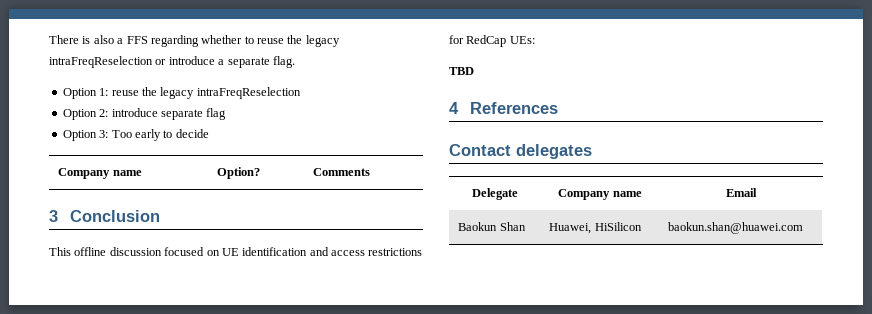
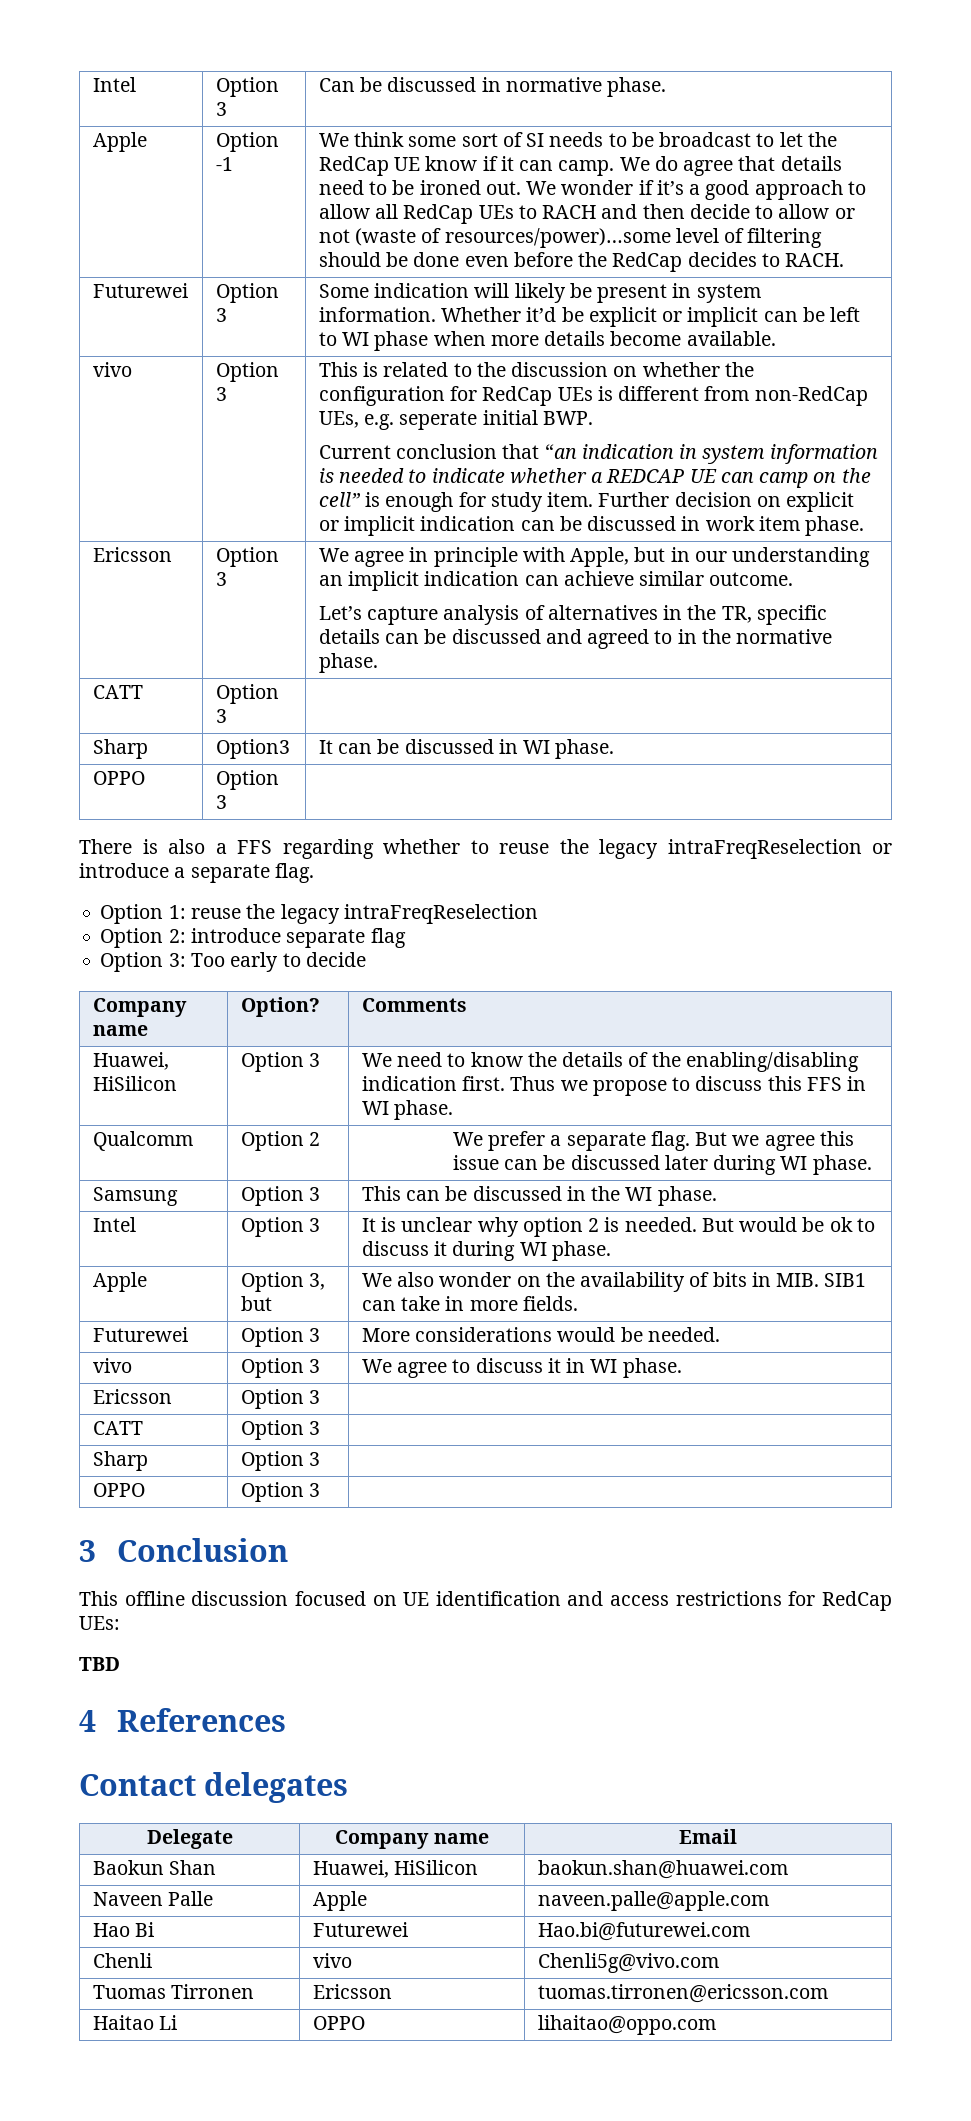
(49, 39) none -> [92,77,136,92] [215,77,279,97] [215,102,227,116] [318,77,667,97] [92,132,147,152] [215,132,279,152] [215,157,233,171] [318,132,837,147] [318,156,842,176] [318,180,866,200] [318,204,855,224] [318,228,823,248] [318,252,845,272] [92,283,188,298] [215,283,279,303] [215,308,227,322] [318,283,761,303] [318,307,861,327] [318,331,776,351] [92,362,132,377] [215,362,279,382] [215,387,227,401] [318,362,754,377] [318,386,868,406] [318,410,593,430] [318,444,878,464] [318,468,871,488] [318,492,855,512] [318,516,865,536] [92,547,172,562] [215,547,279,567] [215,572,227,586] [318,547,871,567] [318,571,794,591] [318,605,827,625] [318,629,833,649] [318,653,378,673] [92,685,143,699] [215,684,279,704] [215,709,227,723] [92,739,148,759] [215,739,290,759] [318,739,615,759] [92,771,145,785] [215,770,279,790] [215,795,227,809] Intel | Option 3 | Can be discussed in normative phase. // Apple | Option -1 | We think some sort of SI needs to be broadcast to let the RedCap UE know if it can camp. We do agree that details need to be ironed out. We wonder if it’s a good approach to allow all RedCap UEs to RACH and then decide to allow or not (waste of resources/power)…some level of filtering should be done even before the RedCap decides to RACH. // Futurewei | Option 3 | Some indication will likely be present in system information. Whether it’d be explicit or implicit can be left to WI phase when more details become available. // vivo | Option 3 | This is related to the discussion on whether the configuration for RedCap UEs is different from non-RedCap UEs, e.g. seperate initial BWP. // Current conclusion that “an indication in system information is needed to indicate whether a REDCAP UE can camp on the cell” is enough for study item. Further decision on explicit or implicit indication can be discussed in work item phase. // Ericsson | Option 3 | We agree in principle with Apple, but in our understanding an implicit indication can achieve similar outcome. // Let’s capture analysis of alternatives in the TR, specific details can be discussed and agreed to in the normative phase. // CATT | Option 3 | // Sharp | Option3 | It can be discussed in WI phase. // OPPO | Option 3 | //
(371, 172) none -> [92,1052,169,1070] [92,1076,177,1091] [240,1052,320,1072] [361,1052,859,1072] [361,1076,867,1096] [361,1100,453,1120] [92,1131,193,1151] [240,1131,320,1151] [452,1131,854,1151] [452,1155,872,1175] [92,1187,178,1206] [240,1186,320,1206] [361,1186,717,1206] [92,1217,136,1232] [240,1217,320,1237] [361,1217,875,1237] [361,1241,611,1261] [92,1272,147,1292] [240,1272,325,1292] [240,1296,272,1311] [361,1272,867,1292] [361,1296,578,1311] [92,1327,188,1342] [240,1327,320,1347] [361,1327,720,1342] [92,1358,132,1373] [240,1358,320,1378] [361,1358,682,1378] [92,1389,172,1404] [240,1389,320,1409] [92,1421,143,1435] [240,1420,320,1440] [92,1451,148,1471] [240,1451,320,1471] [92,1483,145,1497] [240,1482,320,1502] // Huawei, HiSilicon | Option 3 | We need to know the details of the enabling/disabling indication first. Thus we propose to discuss this FFS in WI phase. // Qualcomm | Option 2 | We prefer a separate flag. But we agree this issue can be discussed later during WI phase. // Samsung | Option 3 | This can be discussed in the WI phase. // Intel | Option 3 | It is unclear why option 2 is needed. But would be ok to discuss it during WI phase. // Apple | Option 3, but | We also wonder on the availability of bits in MIB. SIB1 can take in more fields. // Futurewei | Option 3 | More considerations would be needed. // vivo | Option 3 | We agree to discuss it in WI phase. // Ericsson | Option 3 | // CATT | Option 3 | // Sharp | Option 3 | // OPPO | Option 3 |
(804, 228) none -> [92,1891,213,1906] [312,1891,367,1911] [537,1891,769,1911] [92,1922,154,1937] [312,1922,408,1937] [537,1922,750,1941] [92,1953,152,1968] [312,1953,352,1968] [537,1953,719,1973] [92,1984,254,1999] [312,1984,392,1999] [537,1984,828,2003] [92,2015,177,2030] [312,2016,365,2030] [537,2015,716,2035] // Naveen Palle | Apple | naveen.palle@apple.com // Hao Bi | Futurewei | Hao.bi@futurewei.com // Chenli | vivo | Chenli5g@vivo.com // Tuomas Tirronen | Ericsson | tuomas.tirronen@ericsson.com // Haitao Li | OPPO | lihaitao@oppo.com

